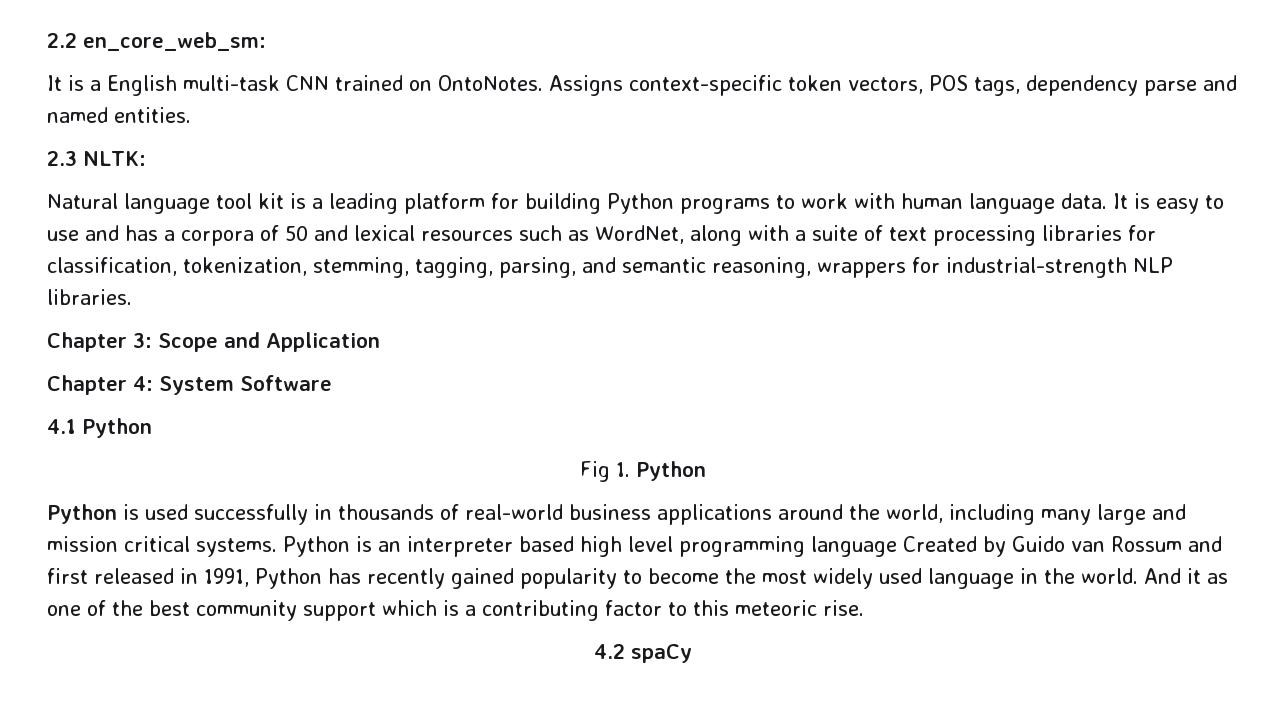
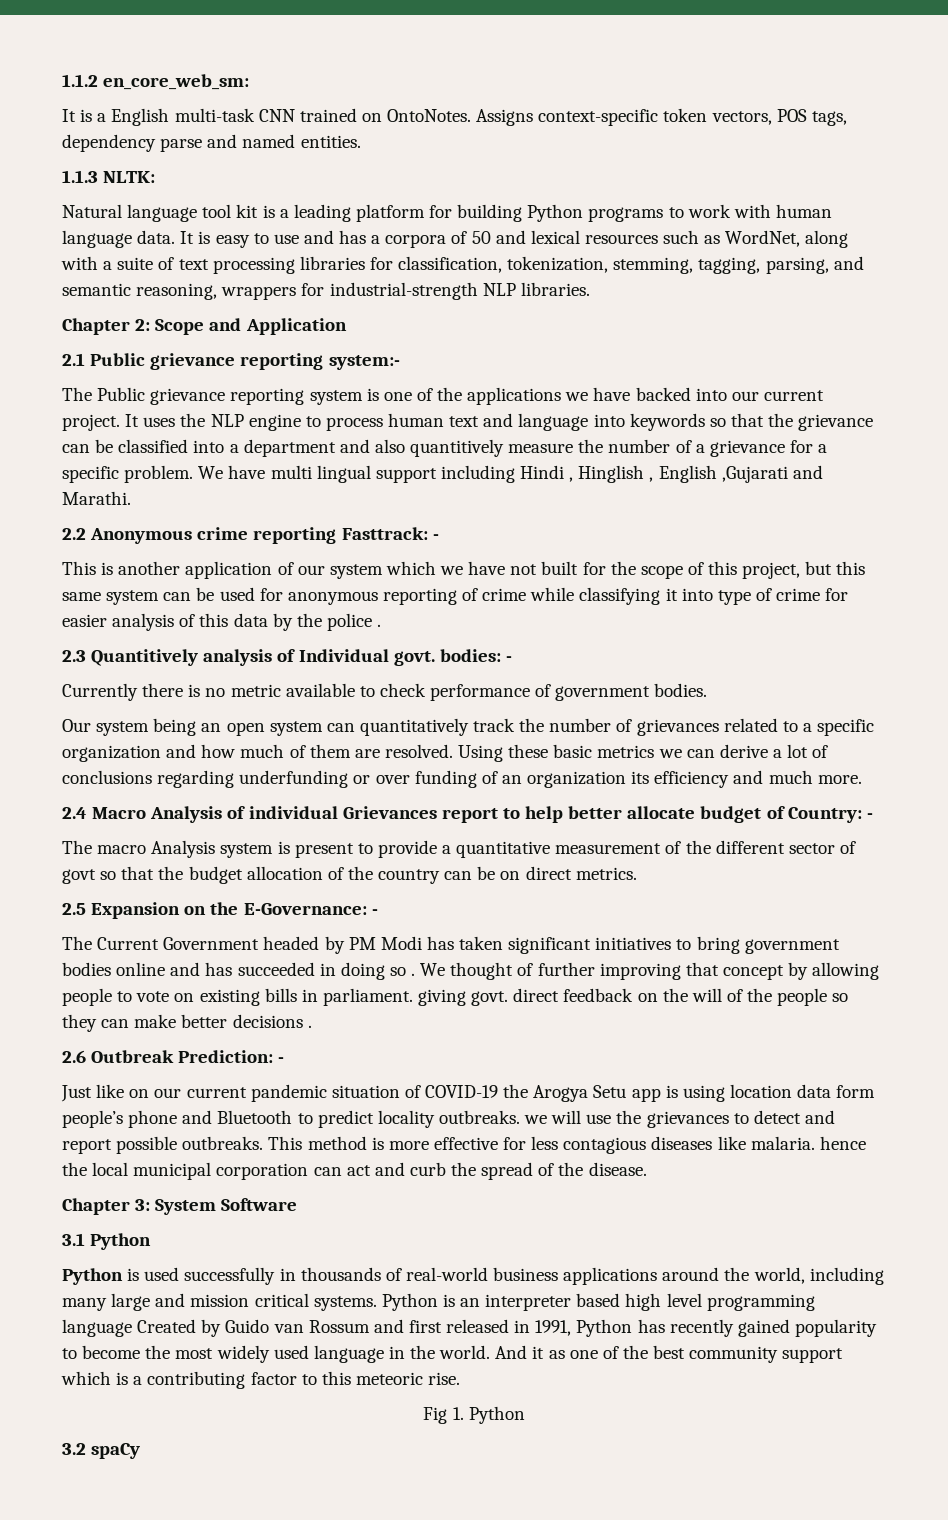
[47,33,77,48] 2.2 -> [62,74,98,87] 1.1.2
[47,151,77,166] 2.3 -> [62,170,98,183] 1.1.3
[133,333,152,348] 3: -> [135,319,151,331] 2:
[47,375,153,395] // Chapter 4: -> [62,353,400,370] [62,387,824,405] [62,413,874,431] [62,439,828,457] [62,465,823,483] [62,491,131,505] [62,527,439,544] [62,561,866,579] [62,587,849,605] [62,613,382,631] [62,649,512,666] [62,683,708,701] [62,718,875,736] [62,744,829,762] [62,770,862,788] [62,806,873,823] [62,840,856,858] [62,866,637,884] [62,902,378,919] [62,936,840,954] [62,962,880,980] [62,988,849,1006] [62,1014,312,1032] [62,1050,285,1063] [61,1084,876,1102] [62,1110,835,1128] [62,1136,866,1154] [62,1162,647,1180] [62,1198,151,1215] // 2.1 Public grievance reporting system:- // The Public grievance reporting system is one of the applications we have backed into our current project. It uses the NLP engine to process human text and language into keywords so that the grievance can be classified into a department and also quantitively measure the number of a grievance for a specific problem. We have multi lingual support including Hindi , Hinglish , English ,Gujarati and Marathi. // 2.2 Anonymous crime reporting Fasttrack: - // This is another application of our system which we have not built for the scope of this project, but this same system can be used for anonymous reporting of crime while classifying it into type of crime for easier analysis of this data by the police . // 2.3 Quantitively analysis of Individual govt. bodies: - // Currently there is no metric available to check performance of government bodies. // Our system being an open system can quantitatively track the number of grievances related to a specific organization and how much of them are resolved. Using these basic metrics we can derive a lot of conclusions regarding underfunding or over funding of an organization its efficiency and much more. // 2.4 Macro Analysis of individual Grievances report to help better allocate budget of Country: - // The macro Analysis system is present to provide a quantitative measurement of the different sector of govt so that the budget allocation of the country can be on direct metrics. // 2.5 Expansion on the E-Governance: - // The Current Government headed by PM Modi has taken significant initiatives to bring government bodies online and has succeeded in doing so . We thought of further improving that concept by allowing people to vote on existing bills in parliament. giving govt. direct feedback on the will of the people so they can make better decisions . // 2.6 Outbreak Prediction: - // Just like on our current pandemic situation of COVID-19 the Arogya Setu app is using location data form people’s phone and Bluetooth to predict locality outbreaks. we will use the grievances to detect and report possible outbreaks. This method is more effective for less contagious diseases like malaria. hence the local municipal corporation can act and curb the spread of the disease. // Chapter 3:
[47,418,152,438] [580,461,630,482] 4.1 Python // Fig 1. -> [62,1233,85,1246] 3.1
[594,644,625,659] 4.2 -> [423,1406,525,1424] [62,1443,86,1455] Fig 1. Python // 3.2

